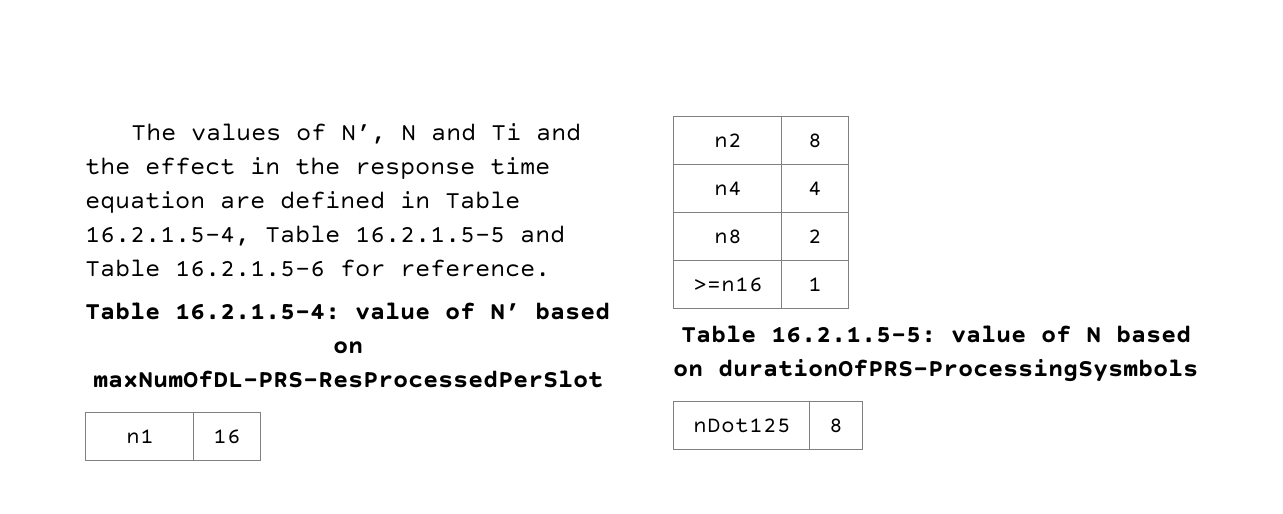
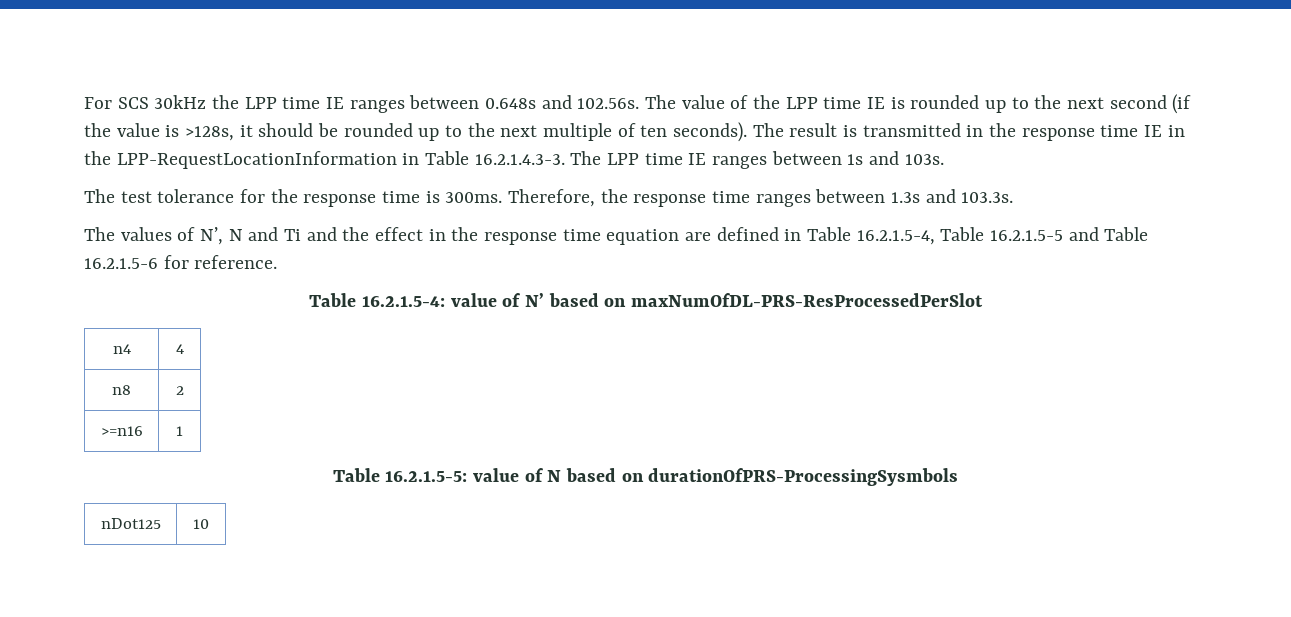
(131, 132) none -> [84,94,1192,114] [84,122,1185,142] [84,151,944,169] [84,189,1014,207] For SCS 30kHz the LPP time IE ranges between 0.648s and 102.56s. The value of the LPP time IE is rounded up to the next second (if the value is >128s, it should be rounded up to the next multiple of ten seconds). The result is transmitted in the response time IE in the LPP-RequestLocationInformation in Table 16.2.1.4.3-3. The LPP time IE ranges between 1s and 103s. // The test tolerance for the response time is 300ms. Therefore, the response time ranges between 1.3s and 103.3s. //
[125,429,154,444] [213,429,241,444] [713,133,742,148] [808,133,822,148] // n1 | 16 // n2 | 8 -> (983, 300) none
[829,418,843,433] 8 -> [193,519,209,529] 10

